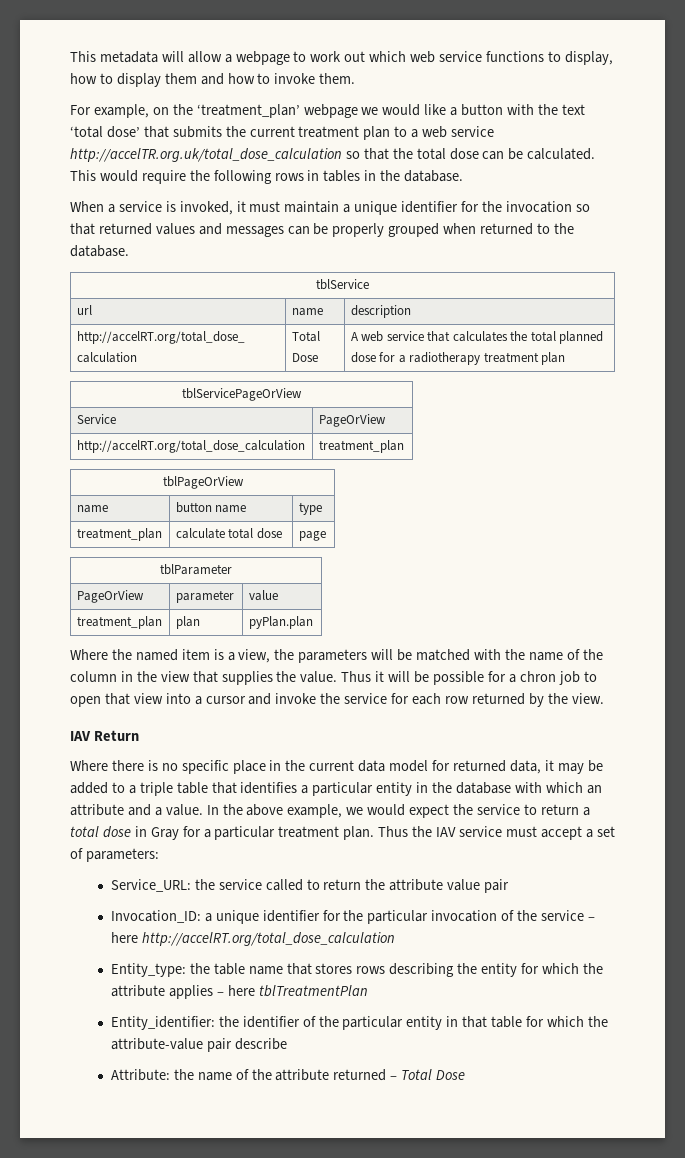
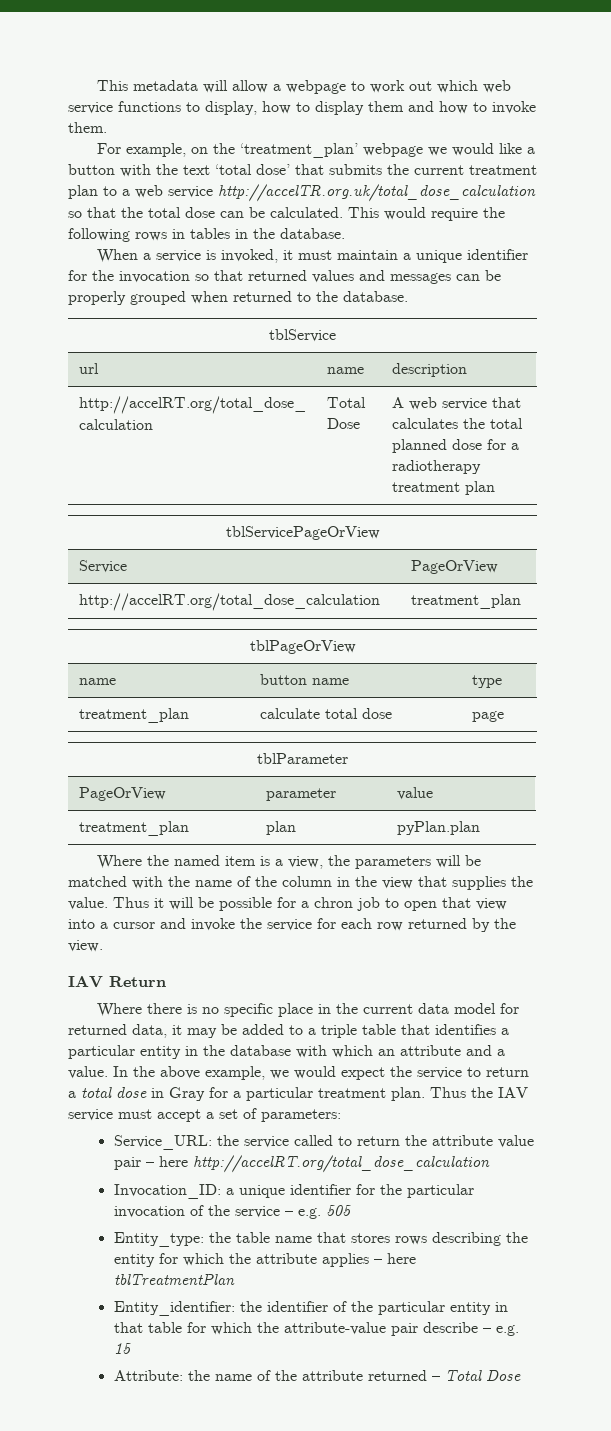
(510, 886) none -> [145,1155,490,1173] – here http://accelRT.org/total_dose_calculation
[110,932,395,946] here http://accelRT.org/total_dose_calculation -> [297,1205,352,1219] e.g. 505
(287, 1044) none -> [482,1325,519,1336] [113,1343,132,1354] – e.g. 15

